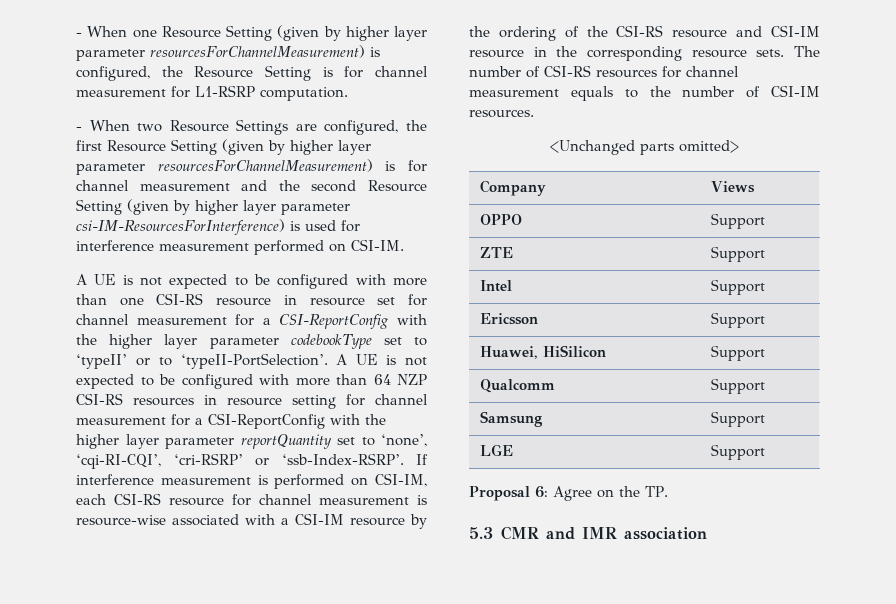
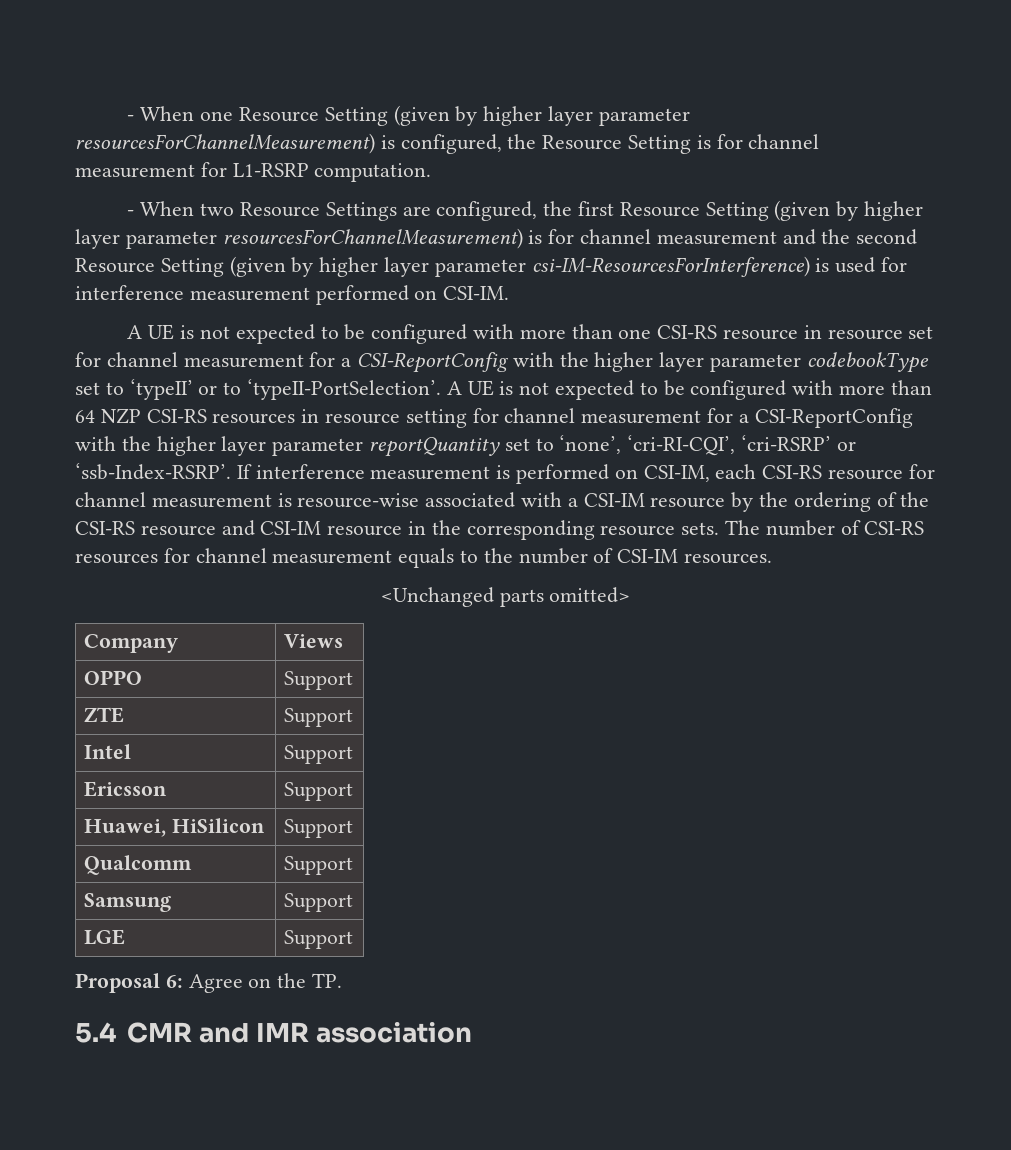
[76,454,161,469] ‘cqi-RI-CQI’, -> [627,435,736,456] ‘cri-RI-CQI’,
[469,527,493,539] 5.3 -> [75,1022,116,1043] 5.4

